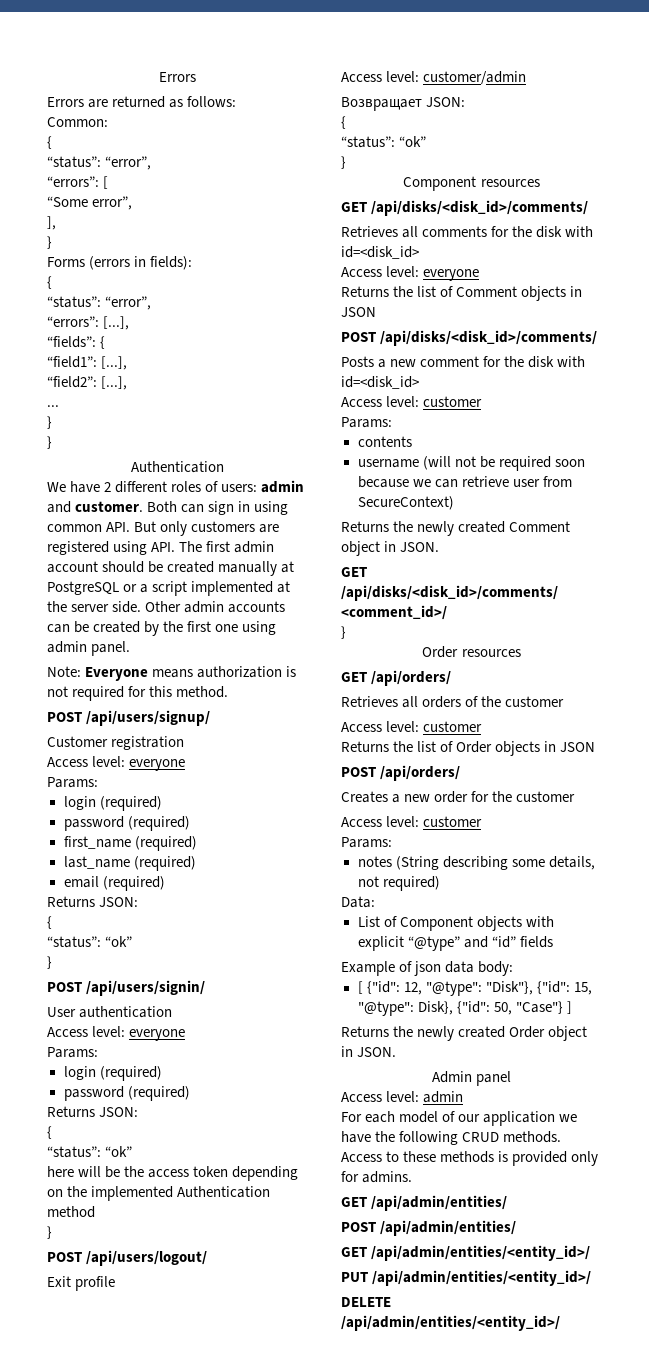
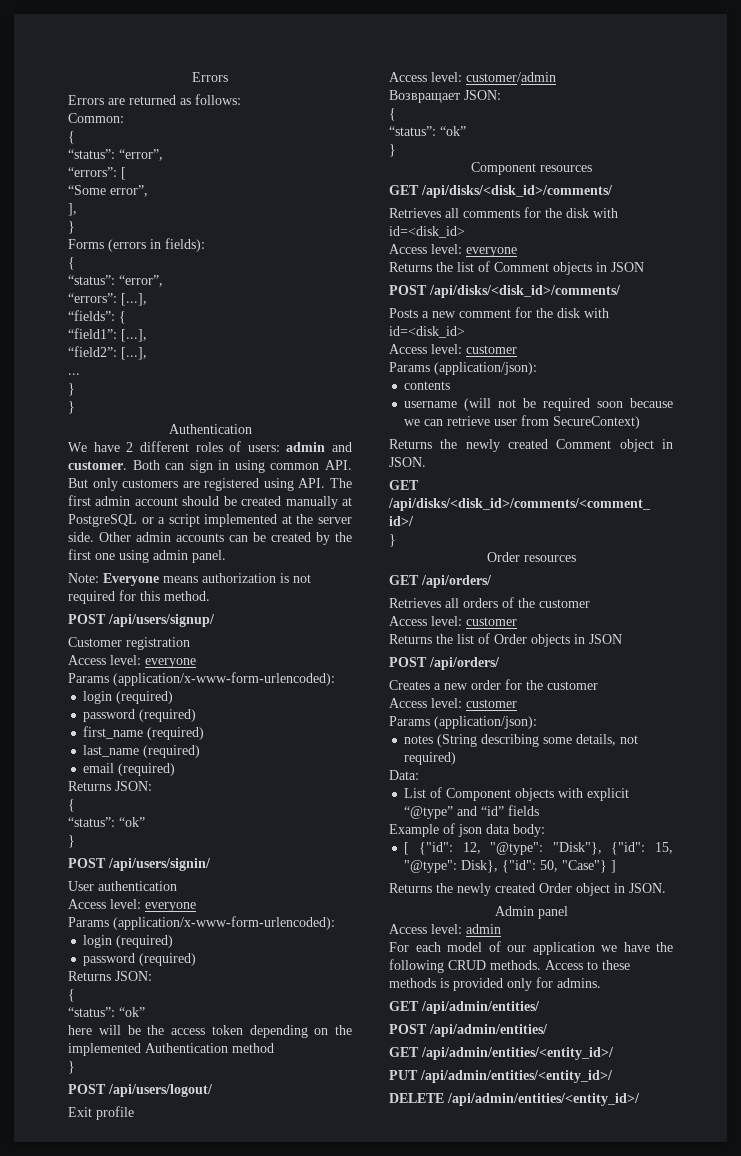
[47,777,98,788] Params: -> [68,672,335,686] Params (application/x-www-form-urlencoded):
[47,1047,98,1058] Params: -> [68,916,335,930] Params (application/x-www-form-urlencoded):
[341,417,392,428] Params: -> [389,362,537,375] Params (application/json):
[341,837,392,848] Params: -> [389,716,537,729] Params (application/json):

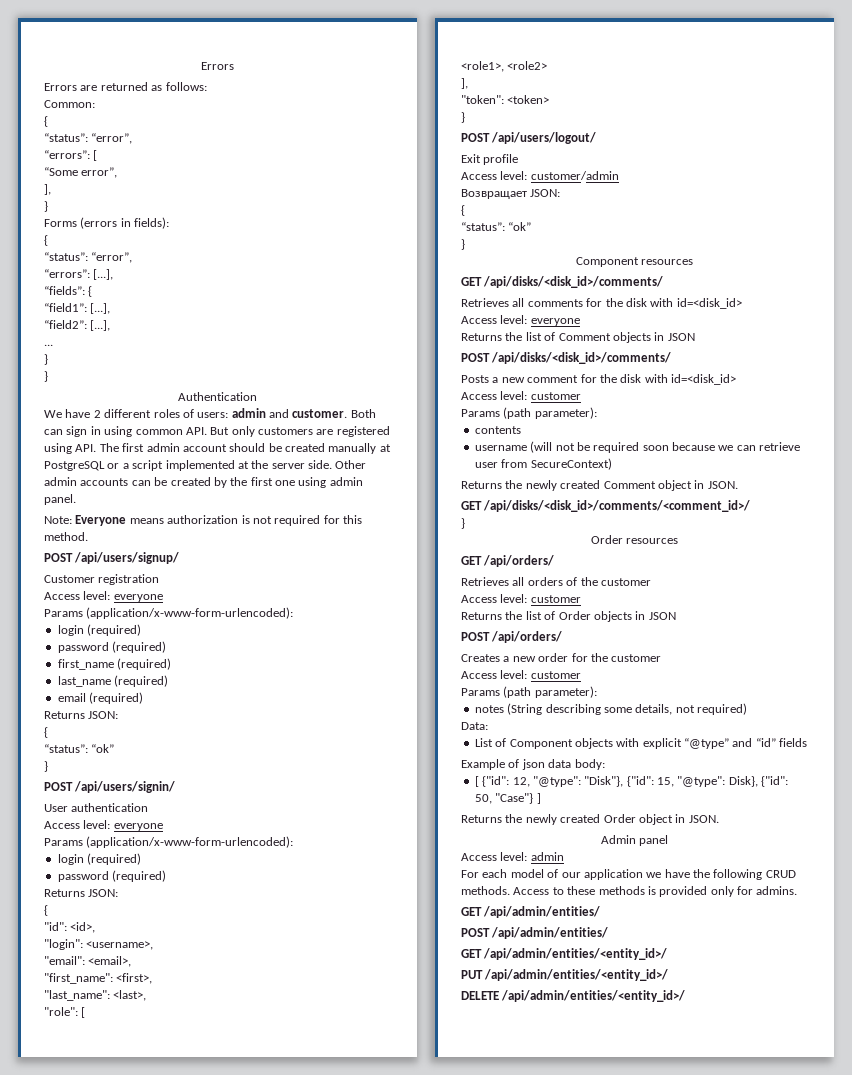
[68,1007,145,1017] [68,1025,352,1038] [68,1043,274,1056] “status”: “ok” // here will be the access token depending on the implemented Authentication method -> [44,922,96,933] [44,939,154,950] [44,956,132,967] [44,973,153,984] [44,990,147,1001] [44,1007,86,1018] [461,61,548,72] [461,78,468,89] [461,95,550,104] "id": <id>, // "login": <username>, // "email": <email>, // "first_name": <first>, // "last_name": <last>, // "role": [ // <role1>, <role2> // ], // "token": <token>
[434,362,537,375] (application/json): -> [503,407,597,419] (path parameter):
[434,716,537,729] (application/json): -> [503,686,597,698] (path parameter):

